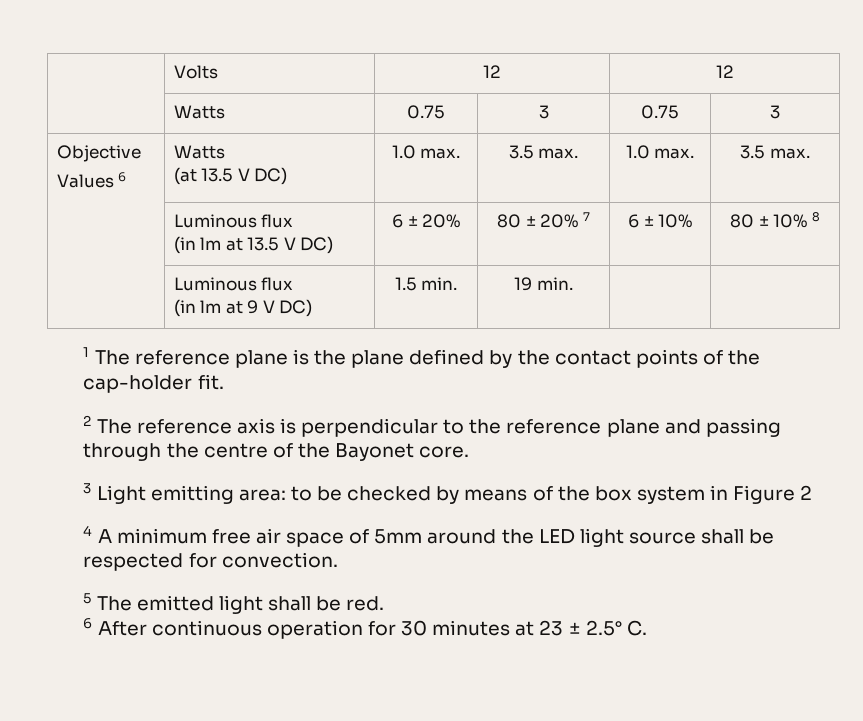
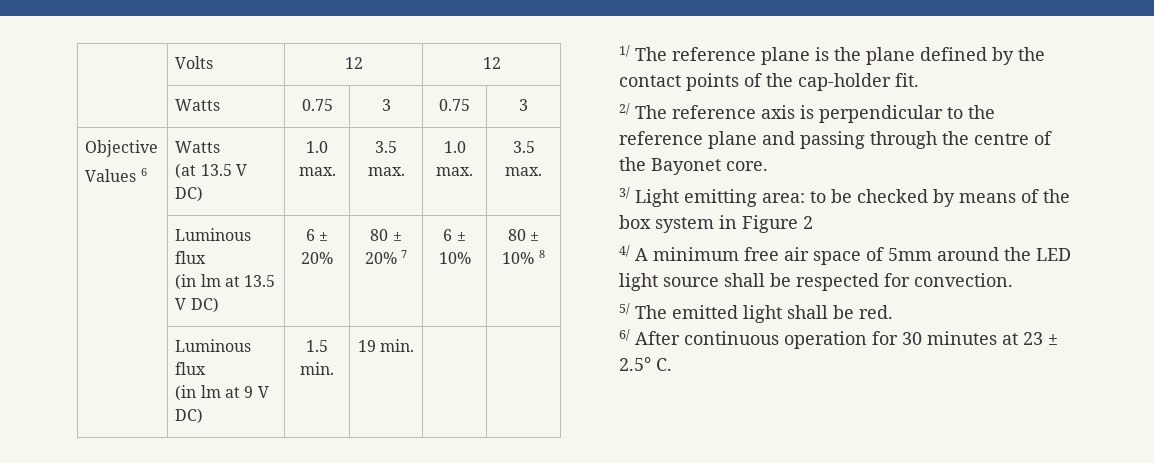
[83,347,90,357] 1 -> [619,45,631,57] 1/
[83,415,92,426] 2 -> [619,103,631,115] 2/
[83,483,92,494] 3 -> [619,187,631,199] 3/
[83,525,93,536] 4 -> [619,245,631,257] 4/
[83,593,92,604] 5 -> [619,303,631,315] 5/
[83,618,93,629] 6 -> [619,329,631,341] 6/

